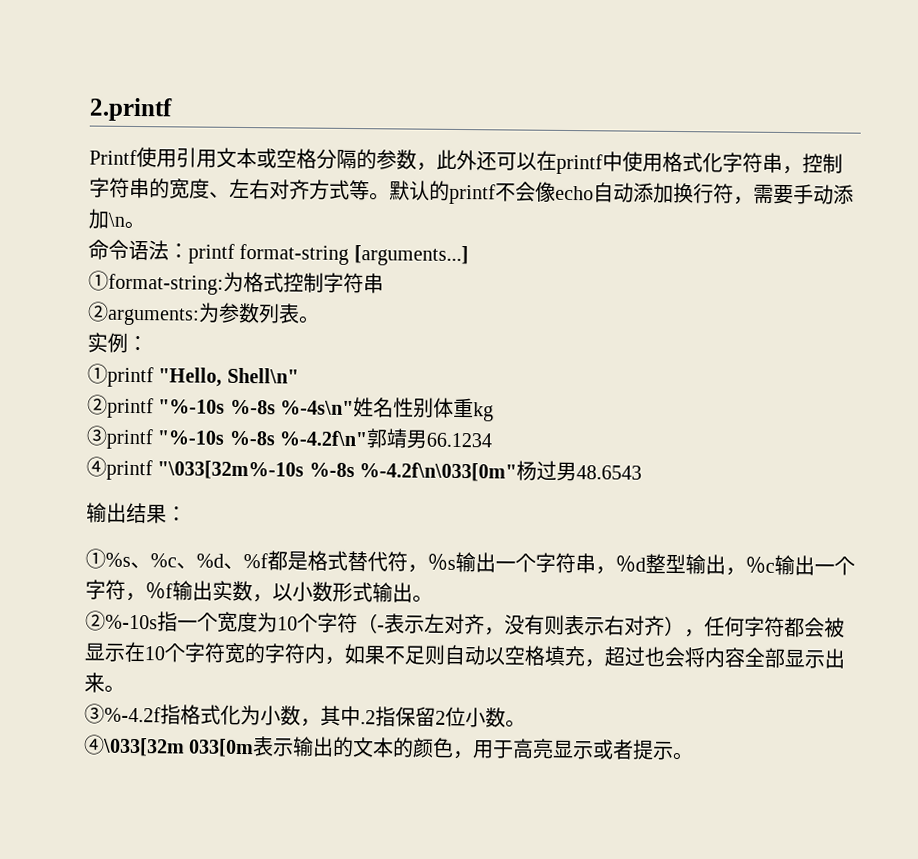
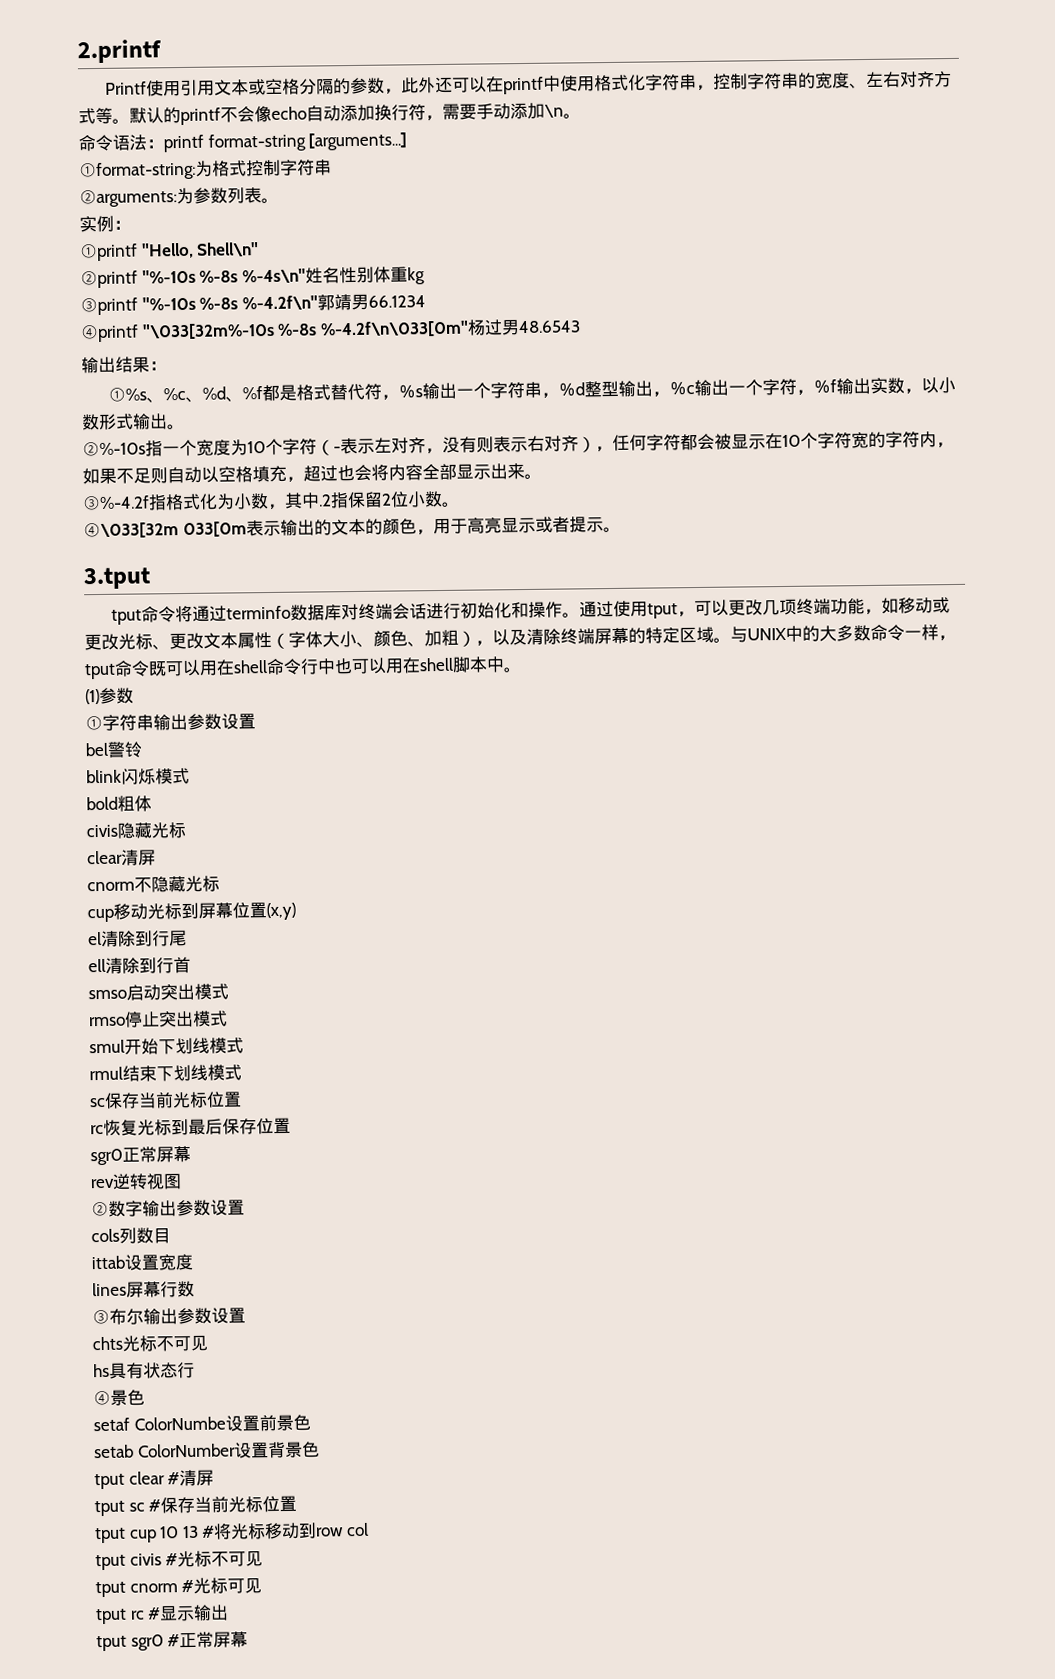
(695, 756) none -> [83,567,151,590] [111,597,951,625] [84,624,956,651] [84,656,522,680] [85,687,134,705] [85,713,256,731] [85,741,143,758] [86,767,190,785] [86,795,152,812] [86,821,186,839] [87,849,156,866] [87,875,220,893] [87,902,296,923] [88,929,187,947] [88,956,191,974] [88,983,229,1001] [89,1010,228,1028] [89,1037,244,1055] [89,1064,242,1082] [89,1091,242,1109] [90,1117,291,1136] [90,1145,191,1166] [90,1173,182,1190] [91,1199,245,1217] [91,1227,171,1244] [91,1253,194,1271] [92,1280,195,1298] [92,1307,246,1325] [92,1334,208,1352] [93,1361,195,1379] [93,1389,145,1406] [93,1414,311,1432] [94,1441,320,1459] [94,1469,215,1490] [94,1495,298,1517] [95,1522,369,1544] [95,1550,264,1571] [95,1577,263,1598] [95,1604,230,1625] [96,1631,249,1652] // 3.tput // tput命令将通过terminfo数据库对终端会话进行初始化和操作。通过使用tput，可以更改几项终端功能，如移动或更改光标、更改文本属性（字体大小、颜色、加粗），以及清除终端屏幕的特定区域。与UNIX中的大多数命令一样，tput命令既可以用在shell命令行中也可以用在shell脚本中。 // (1)参数 // ①字符串输出参数设置 // bel警铃 // blink闪烁模式 // bold粗体 // civis隐藏光标 // clear清屏 // cnorm不隐藏光标 // cup移动光标到屏幕位置(x,y) // el清除到行尾 // ell清除到行首 // smso启动突出模式 // rmso停止突出模式 // smul开始下划线模式 // rmul结束下划线模式 // sc保存当前光标位置 // rc恢复光标到最后保存位置 // sgr0正常屏幕 // rev逆转视图 // ②数字输出参数设置 // cols列数目 // ittab设置宽度 // lines屏幕行数 // ③布尔输出参数设置 // chts光标不可见 // hs具有状态行 // ④景色 // setaf ColorNumbe设置前景色 // setab ColorNumber设置背景色 // tput clear #清屏 // tput sc #保存当前光标位置 // tput cup 10 13 #将光标移动到row col // tput civis #光标不可见 // tput cnorm #光标可见 // tput rc #显示输出 // tput sgr0 #正常屏幕

